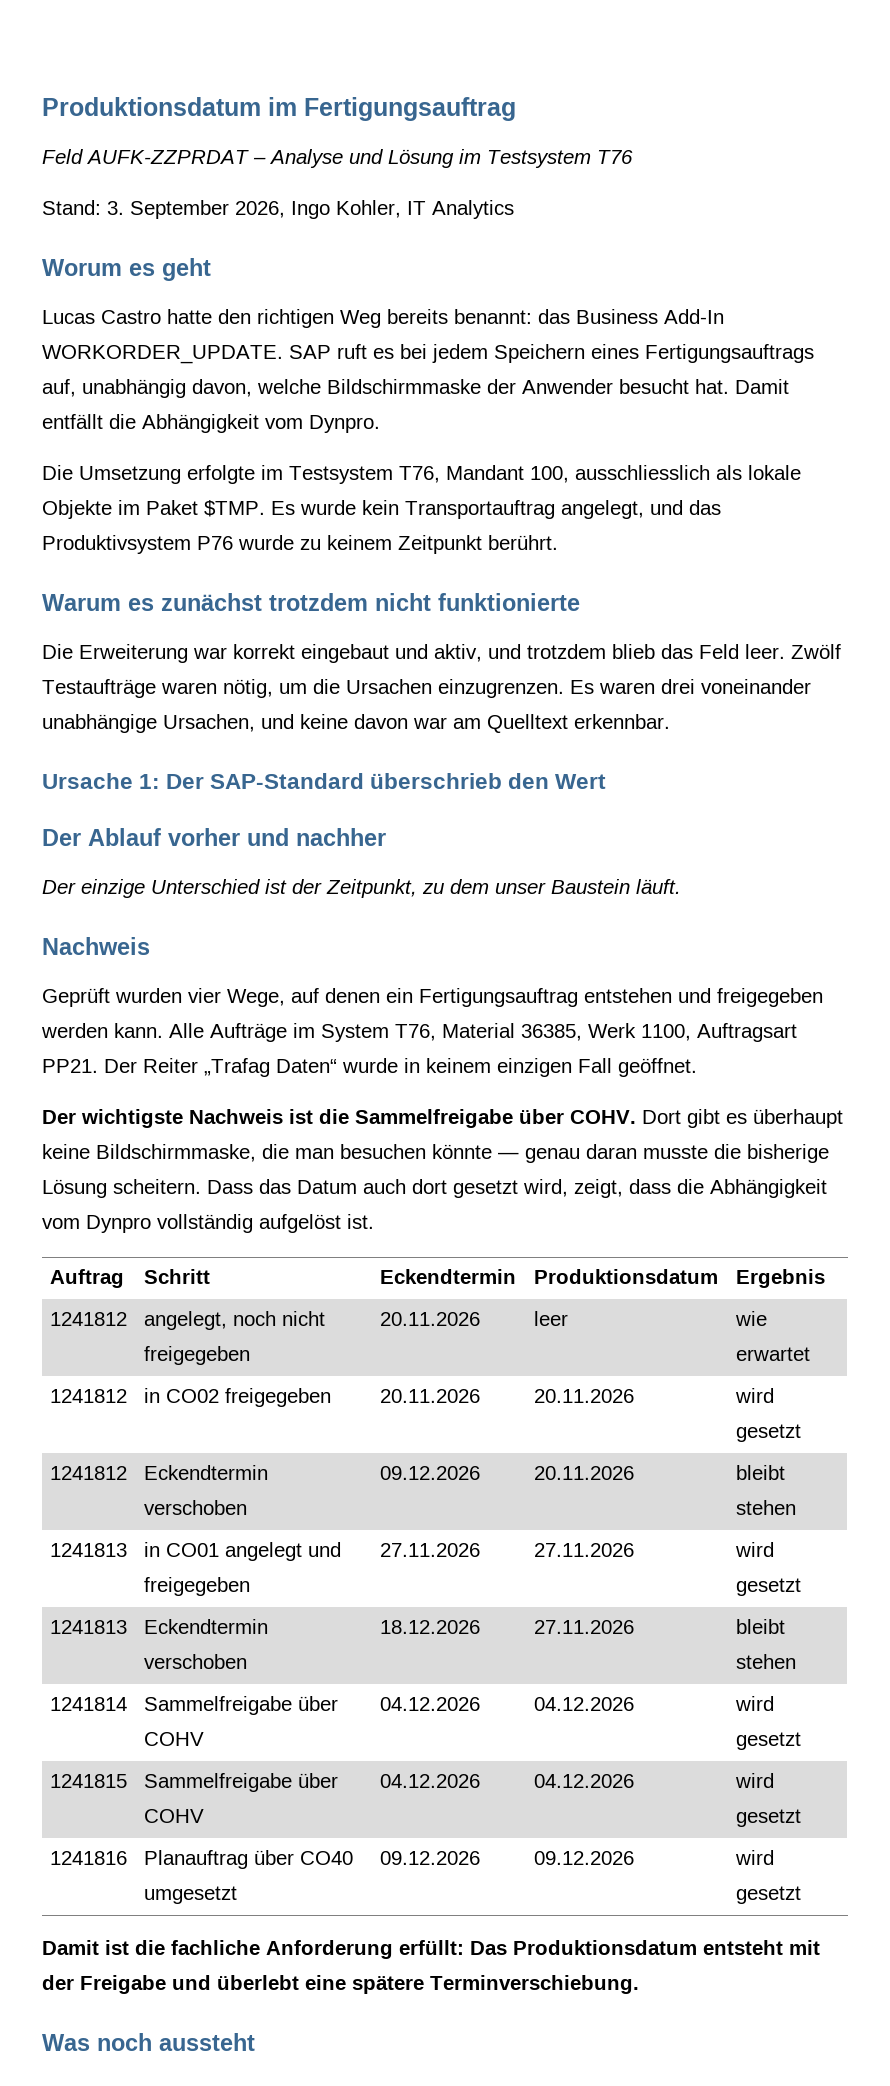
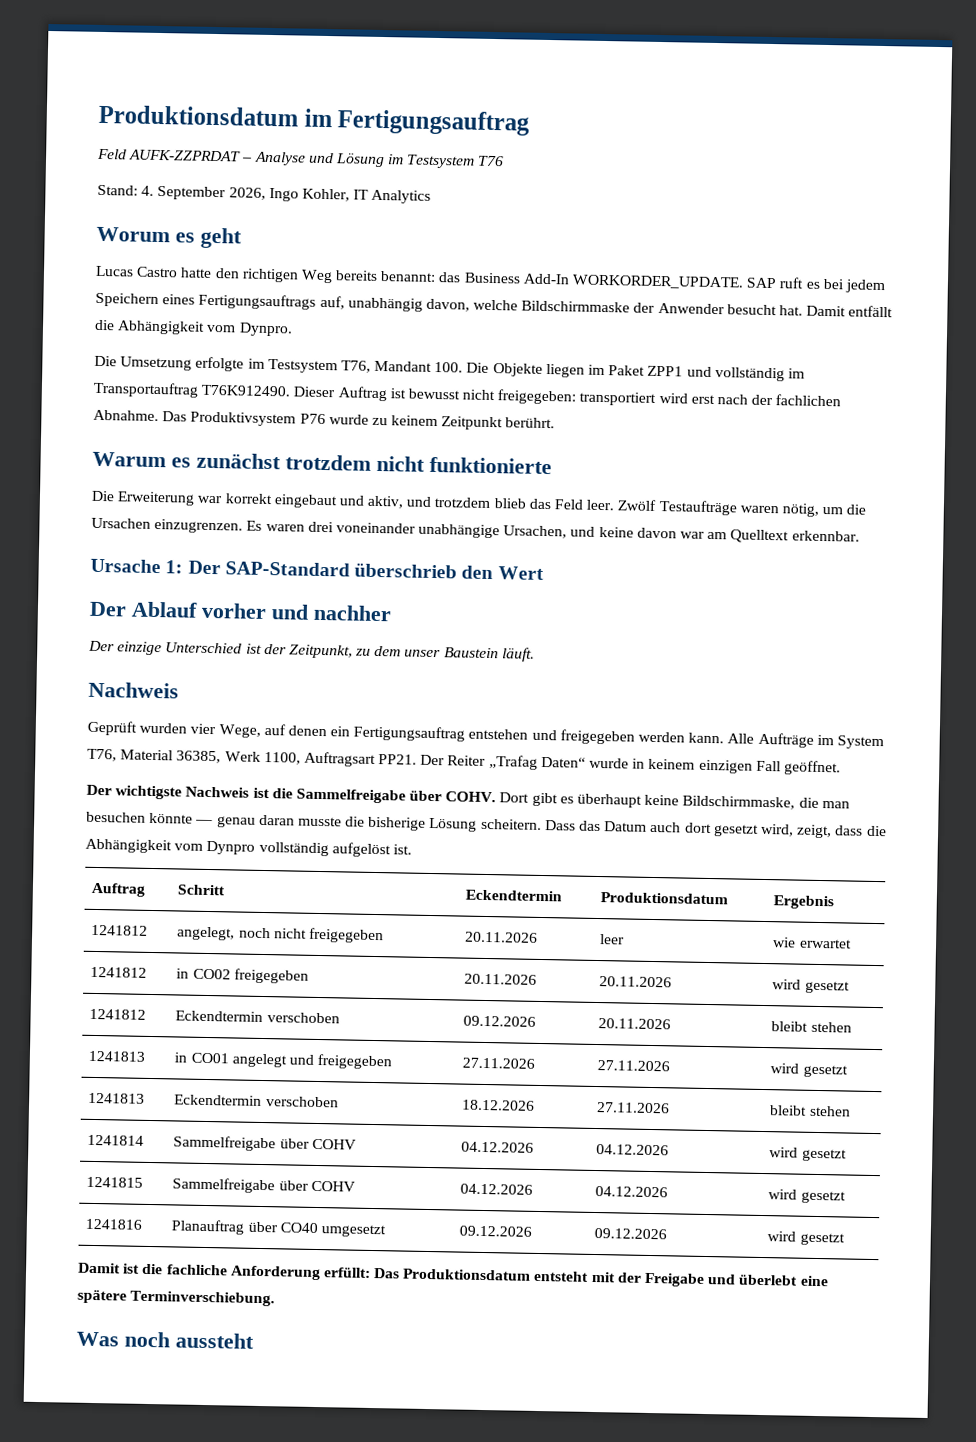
[107,201,124,215] 3. -> [141,185,155,196] 4.
[530,465,801,483] [42,500,721,519] 100, ausschliesslich als lokale Objekte im Paket $TMP. Es wurde kein Transportauftrag angelegt, und das -> [434,361,805,382] [93,381,842,407] [93,409,188,422] 100. Die Objekte liegen im Paket ZPP1 und vollständig im Transportauftrag T76K912490. Dieser Auftrag ist bewusst nicht freigegeben: transportiert wird erst nach der fachlichen Abnahme. Das

